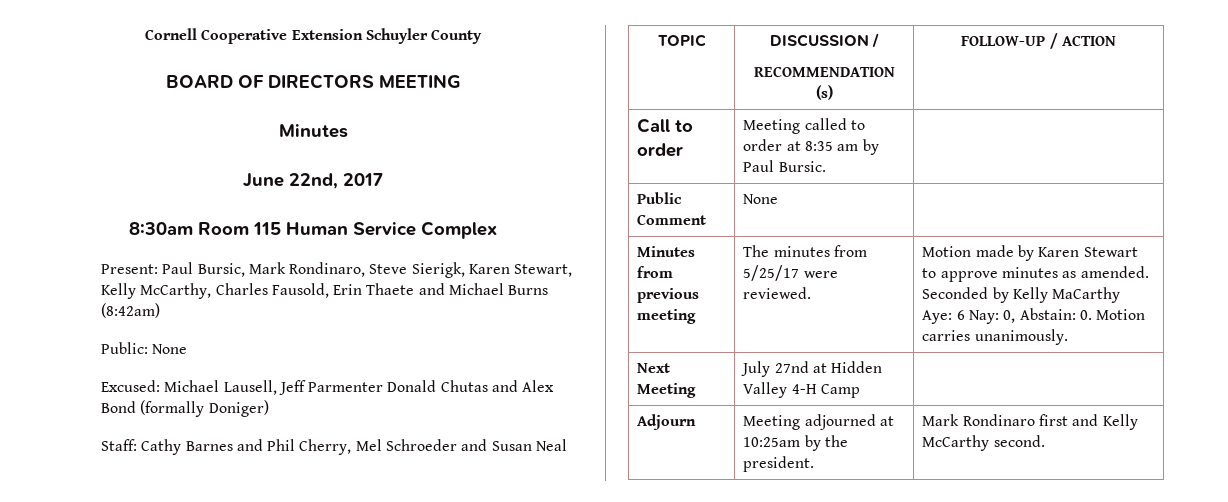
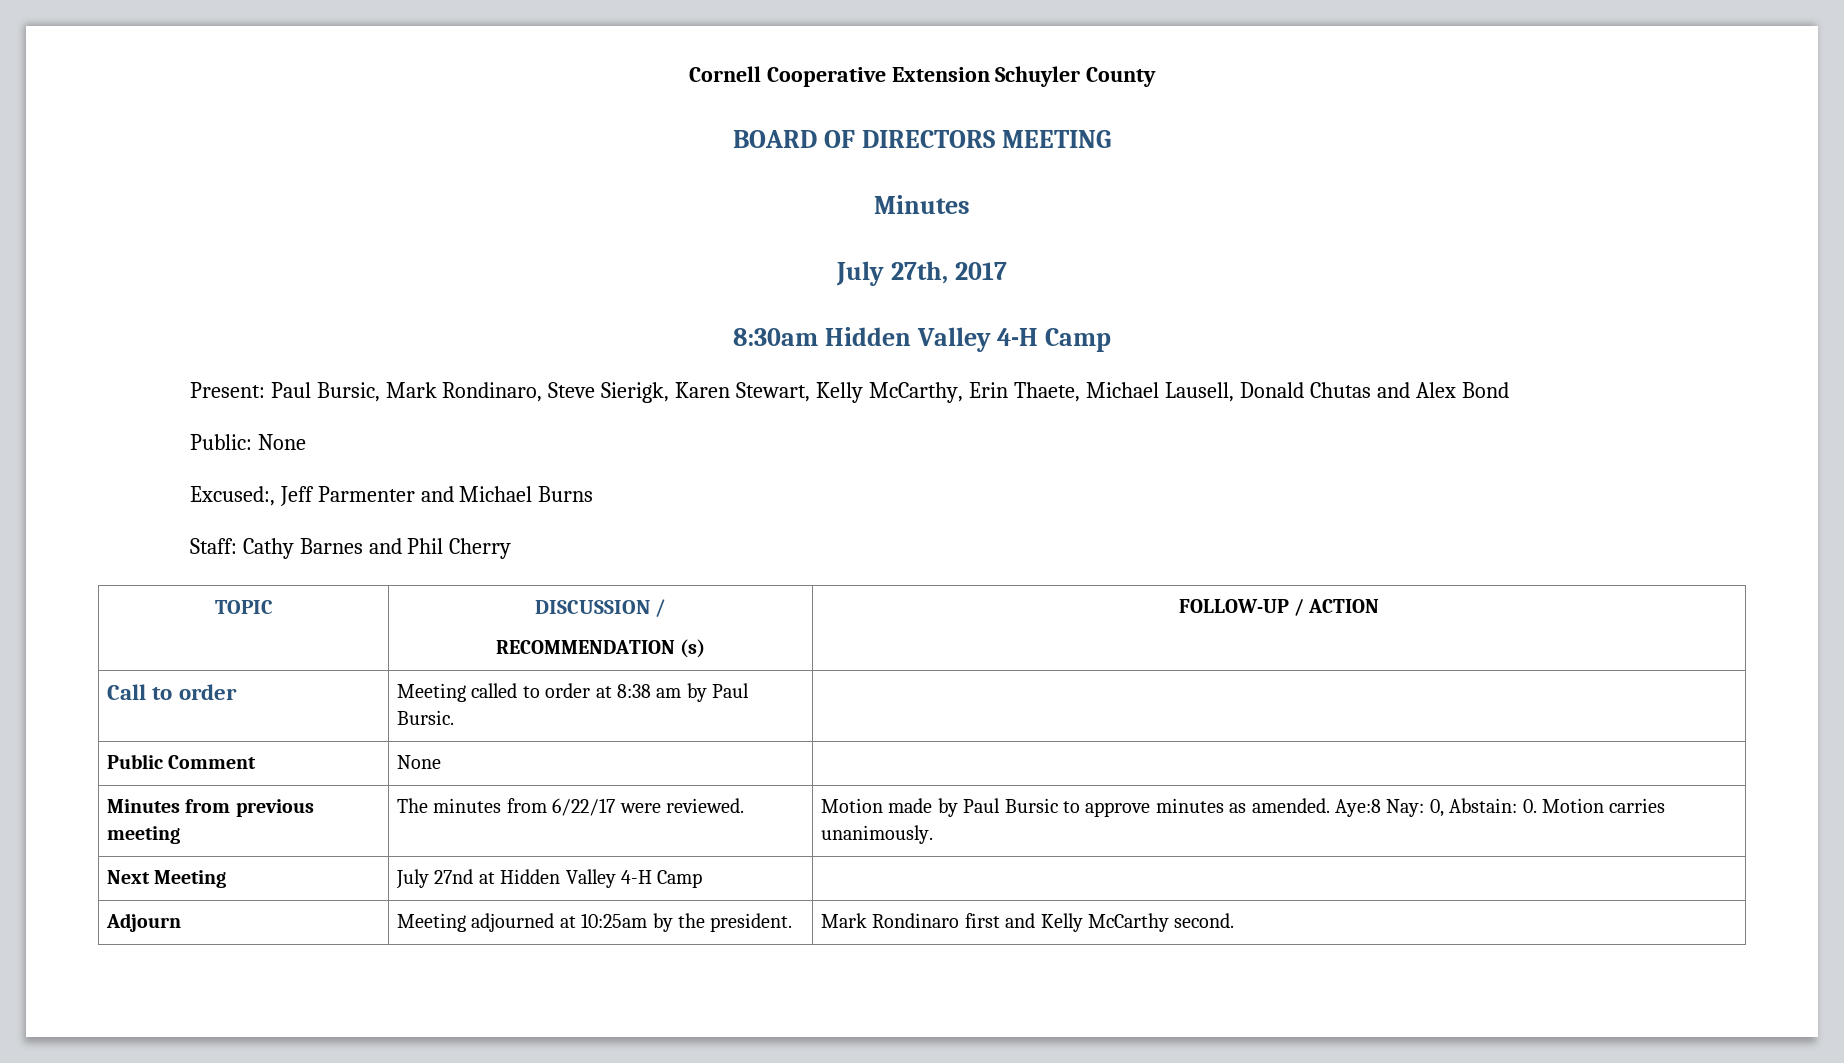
[243,173,338,189] June 22nd, -> [836,261,948,286] July 27th,
[198,221,497,239] Room 115 Human Service Complex -> [824,327,1112,352] Hidden Valley 4-H Camp
[215,283,549,298] [100,303,160,318] [100,342,188,354] [100,380,384,395] Charles Fausold, Erin Thaete and Michael Burns (8:42am) // Public: None // Excused: Michael Lausell, Jeff Parmenter -> [969,382,1234,402] Erin Thaete, Michael Lausell,
[140,400,269,417] (formally Doniger) -> [189,434,306,450] [189,486,594,506] // Public: None // Excused:, Jeff Parmenter and Michael Burns
[299,439,568,455] Cherry, Mel Schroeder and Susan Neal -> [449,538,512,559] Cherry
[805,141,834,151] 8:35 -> [617,684,652,698] 8:38
[743,265,800,281] 5/25/17 -> [552,798,616,816] 6/22/17
[1038,247,1138,257] Karen Stewart -> [963,798,1058,813] Paul Bursic
[922,287,1121,303] [922,310,965,324] Seconded by Kelly MaCarthy Aye: 6 -> [1335,799,1382,817] Aye:8

